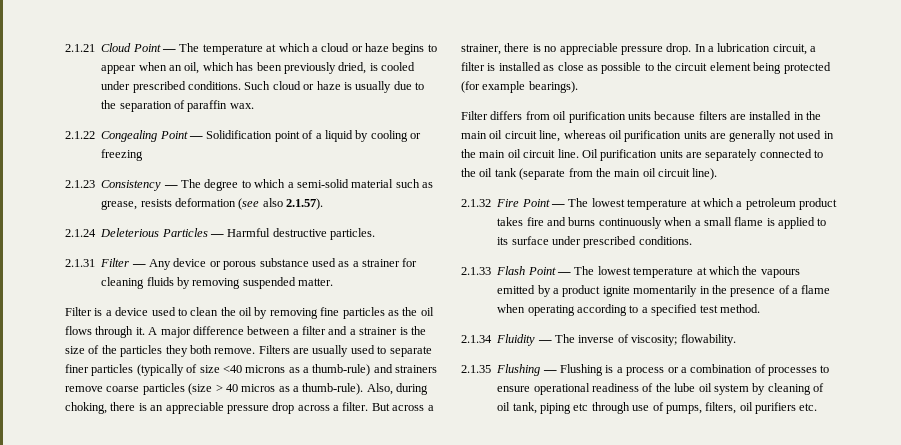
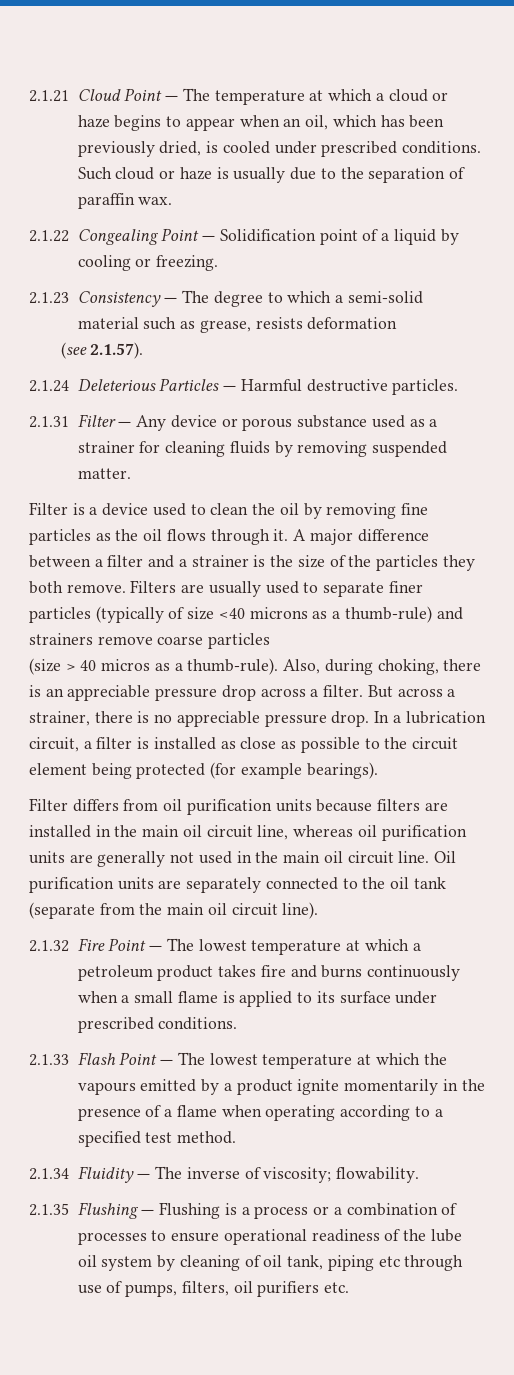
[101,149,144,161] freezing -> [156,255,219,271] freezing.
[238,198,283,210] (see also -> [60,342,87,359] // (see
(185, 389) none -> (271, 641) //

